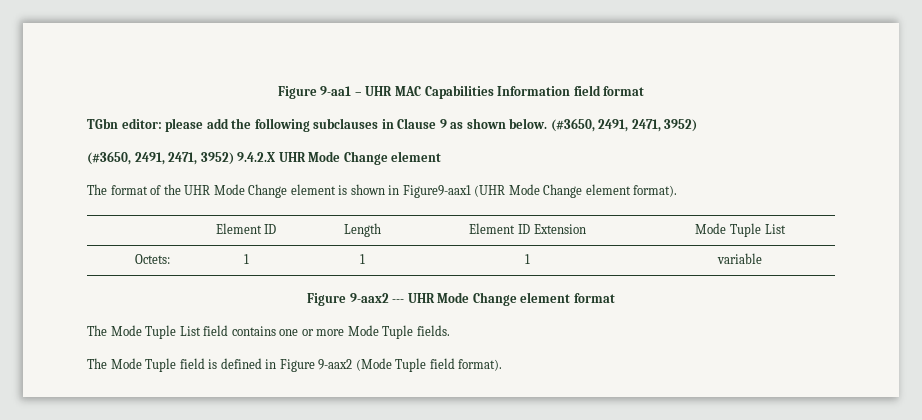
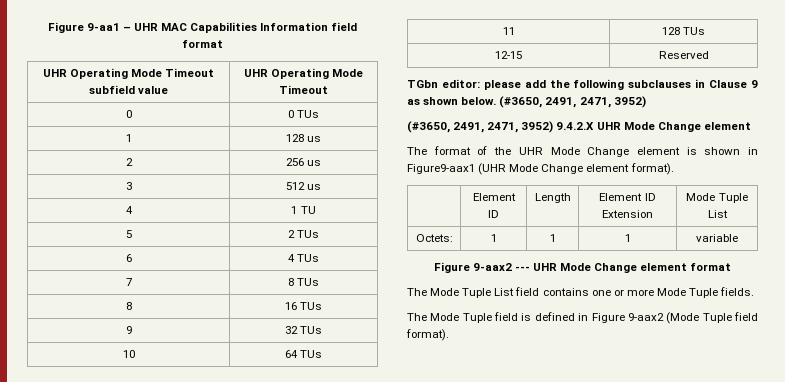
(645, 91) none -> [42,68,215,79] [88,85,169,94] [243,68,364,79] [279,85,328,94] [125,110,132,118] [287,110,320,118] [125,134,132,142] [285,134,322,142] [125,158,133,166] [285,158,322,166] [125,182,132,190] [285,182,322,190] [125,206,133,214] [291,206,316,214] [125,230,132,238] [287,230,320,238] [125,254,132,262] [287,254,320,262] [125,278,132,286] [287,278,320,286] [125,302,132,310] [284,302,323,310] [125,326,132,334] [284,326,323,334] [122,350,135,358] [284,350,323,358] [502,27,515,35] [661,27,706,35] [495,51,522,59] [658,51,709,59] // UHR Operating Mode Timeout subfield value | UHR Operating Mode Timeout // 0 | 0 TUs // 1 | 128 us // 2 | 256 us // 3 | 512 us // 4 | 1 TU // 5 | 2 TUs // 6 | 4 TUs // 7 | 8 TUs // 8 | 16 TUs // 9 | 32 TUs // 10 | 64 TUs // 11 | 128 TUs // 12-15 | Reserved

